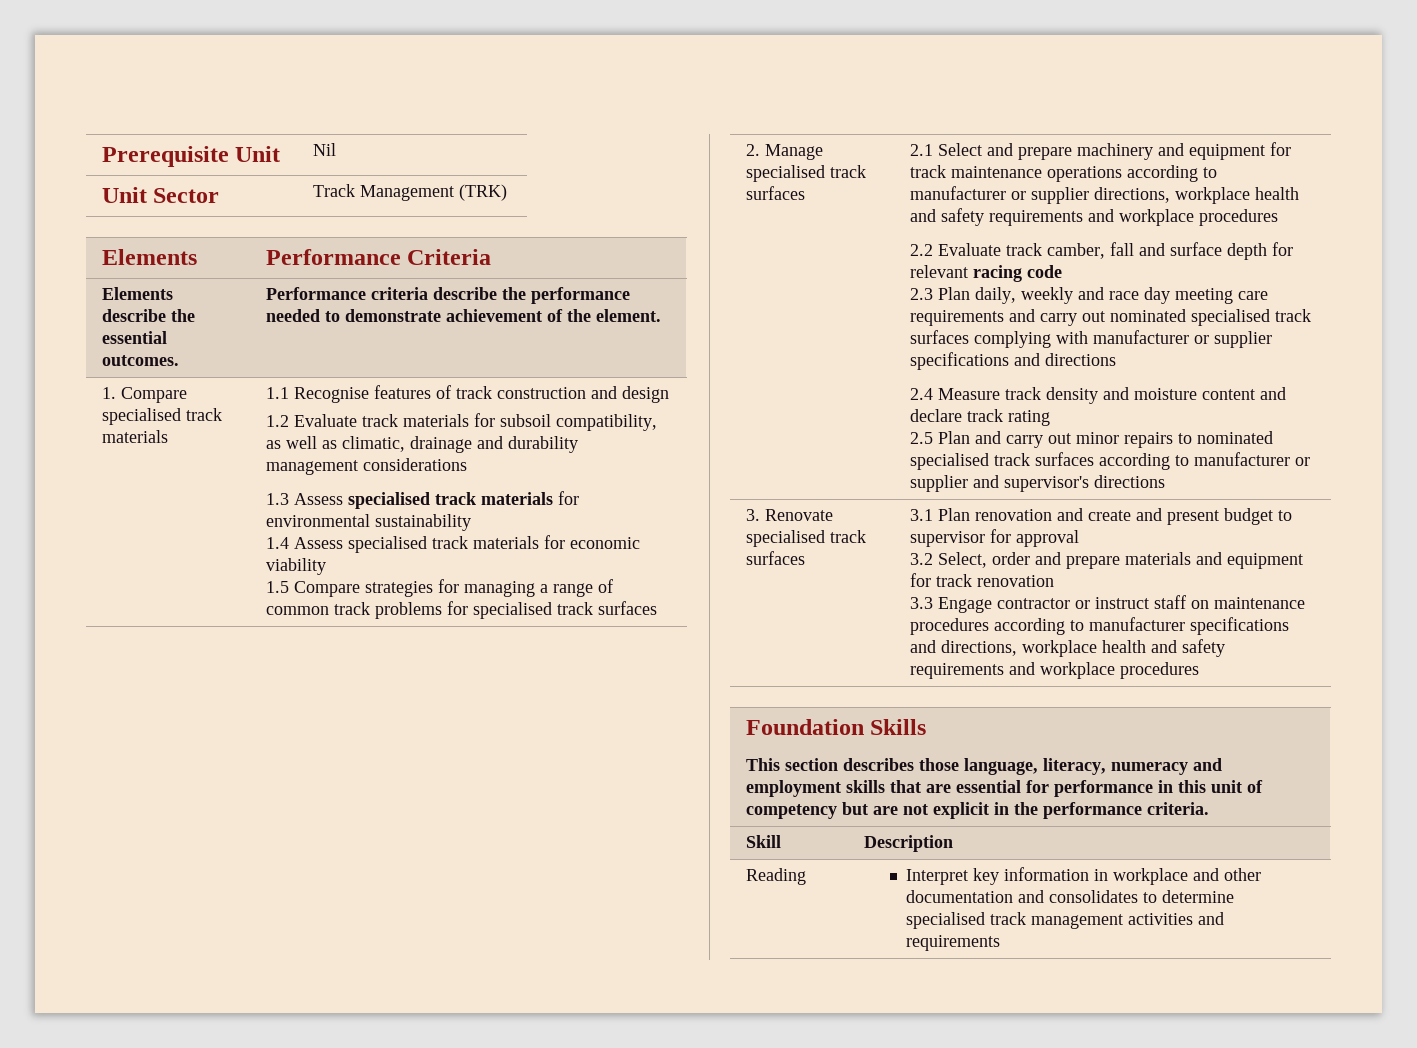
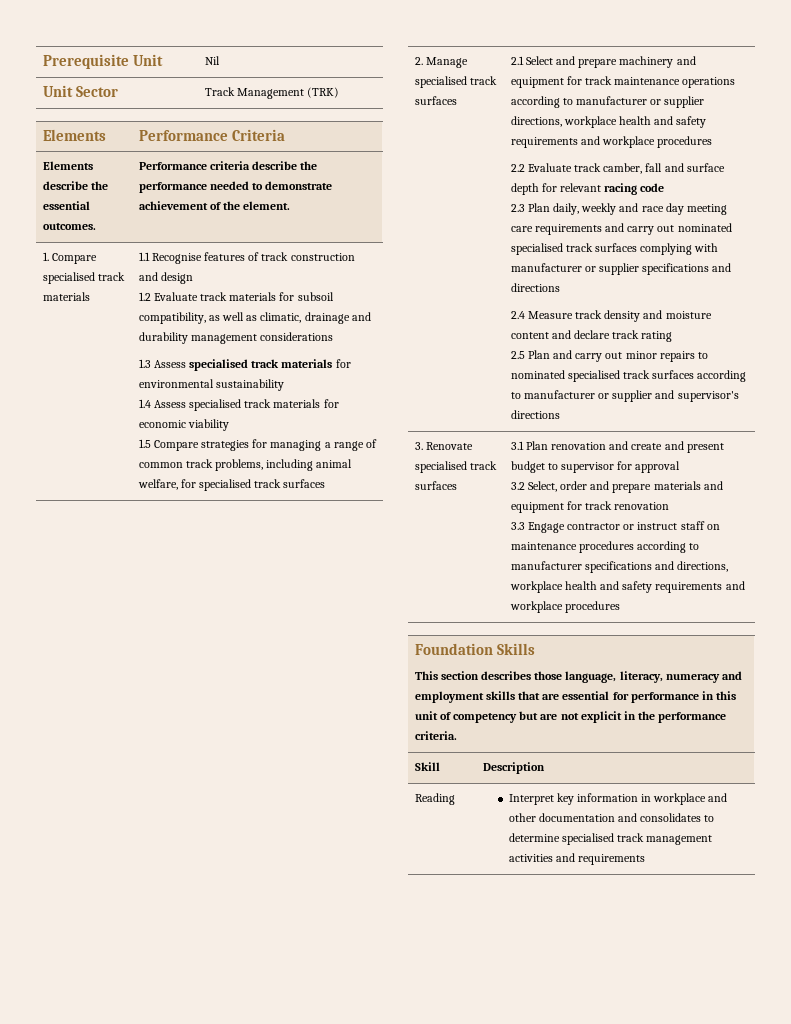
[374,602,442,619] problems -> [215,459,353,471] [137,479,178,490] problems, including animal welfare,

